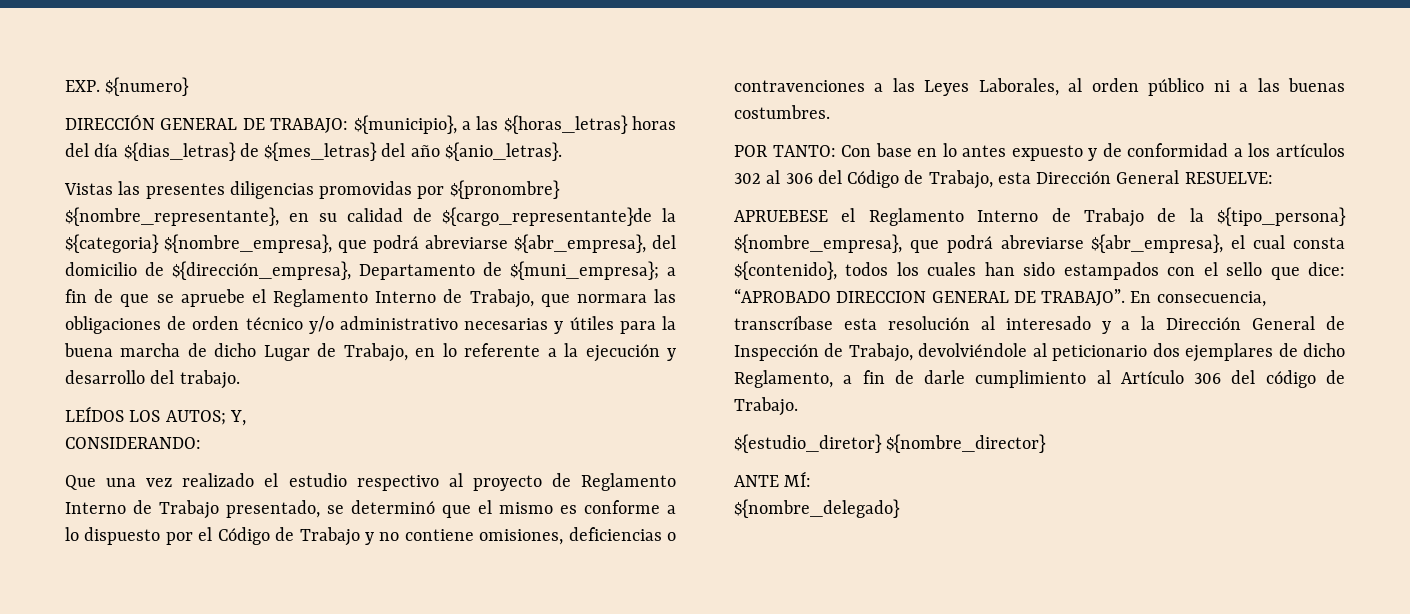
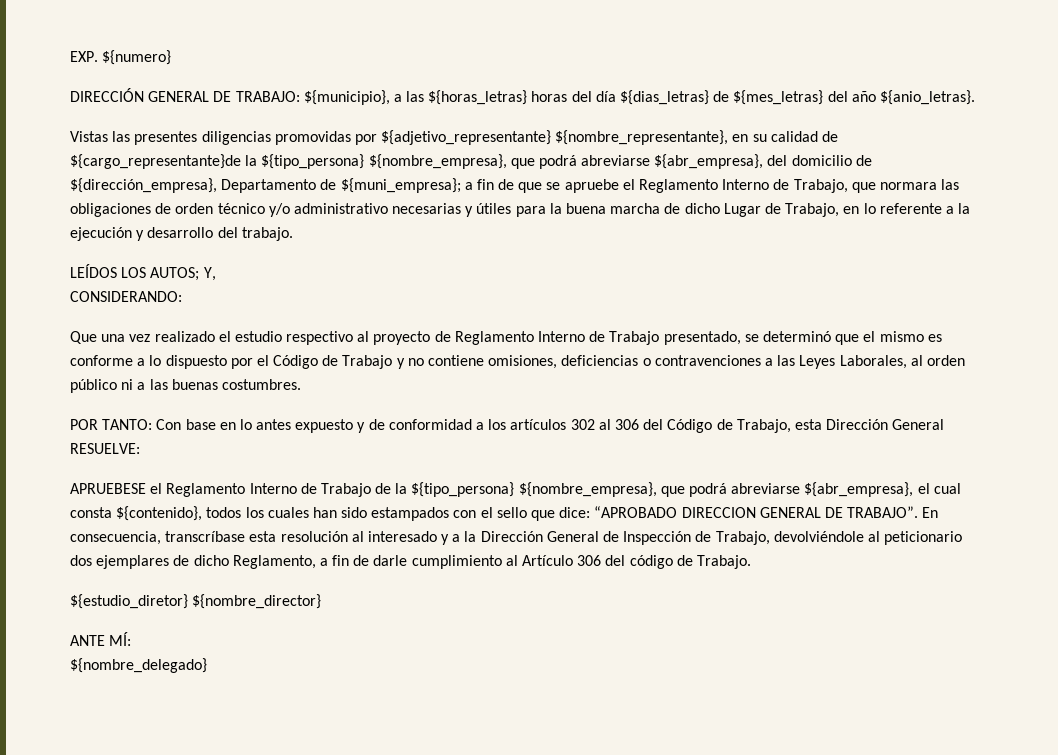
[449,180,560,199] ${pronombre} -> [381,130,552,145] ${adjetivo_representante}
[65,234,159,253] ${categoria} -> [261,154,365,169] ${tipo_persona}

